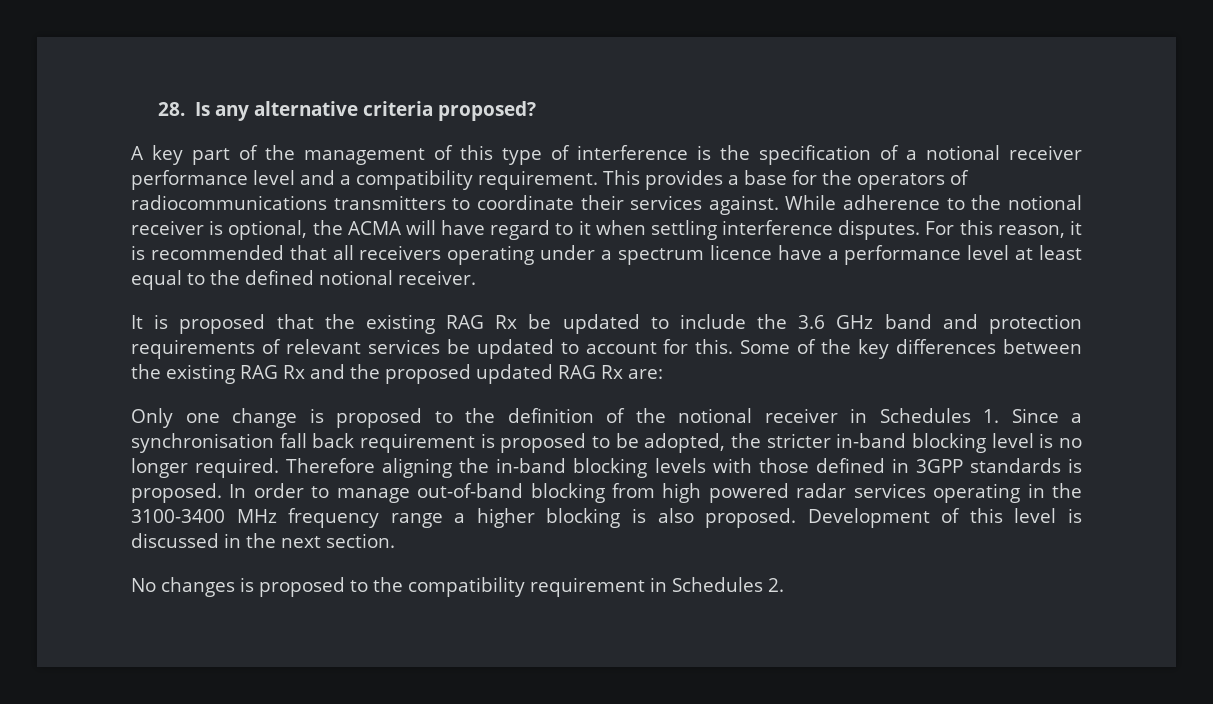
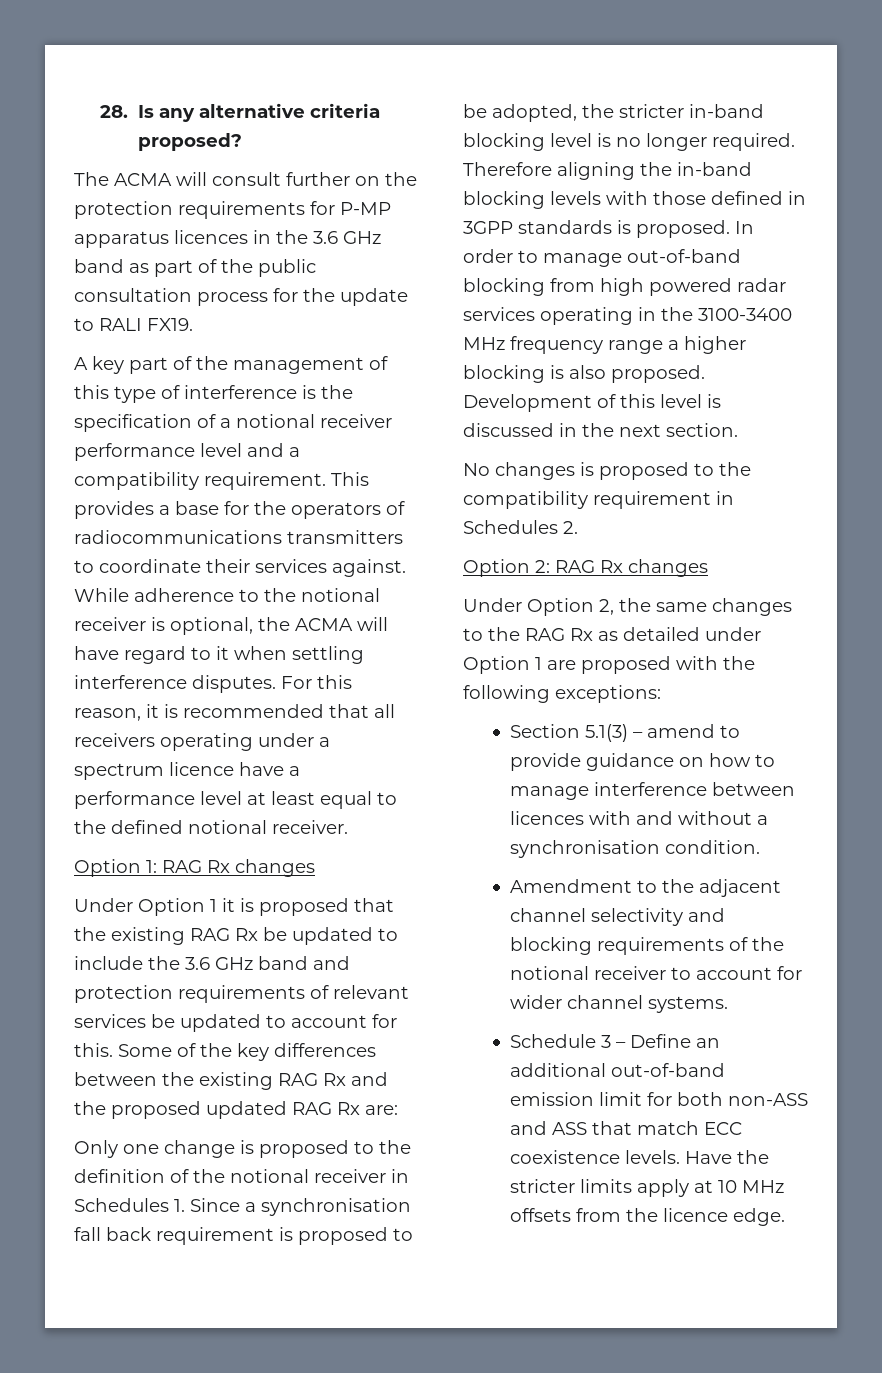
(536, 111) none -> [74,172,417,186] [74,201,391,219] [74,230,381,248] [74,259,316,277] [74,288,408,306] [74,318,193,331] // The ACMA will consult further on the protection requirements for P-MP apparatus licences in the 3.6 GHz band as part of the public consultation process for the update to RALI FX19.
[131,315,143,329] It -> [74,859,315,877] [74,898,235,916] Option 1: RAG Rx changes // Under Option 1 it
(784, 585) none -> [463,559,708,577] [463,598,792,616] [463,627,761,641] [463,656,755,674] [463,685,661,703] [509,724,740,742] [509,753,775,771] [509,782,795,800] [509,811,768,825] [509,840,760,858] [509,879,781,897] [509,908,725,926] [509,937,784,955] [509,966,802,980] [509,995,728,1013] [509,1034,720,1048] [509,1063,725,1077] [509,1092,808,1106] [509,1121,742,1135] [509,1150,769,1164] [509,1179,784,1197] [509,1208,785,1226] // Option 2: RAG Rx changes // Under Option 2, the same changes to the RAG Rx as detailed under Option 1 are proposed with the following exceptions: // Section 5.1(3) – amend to provide guidance on how to manage interference between licences with and without a synchronisation condition. // Amendment to the adjacent channel selectivity and blocking requirements of the notional receiver to account for wider channel systems. // Schedule 3 – Define an additional out-of-band emission limit for both non-ASS and ASS that match ECC coexistence levels. Have the stricter limits apply at 10 MHz offsets from the licence edge.

